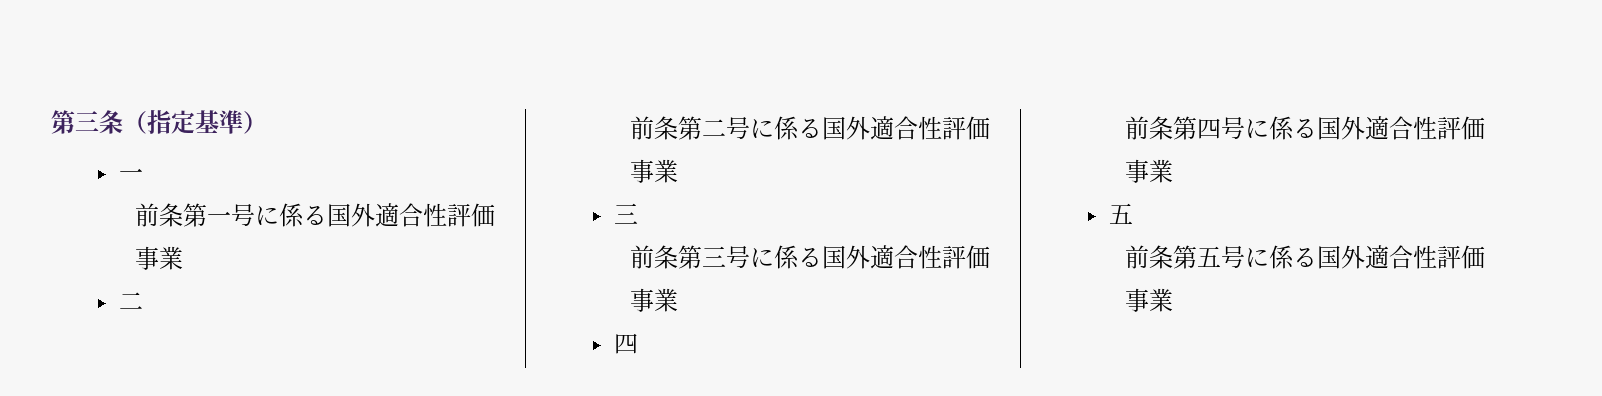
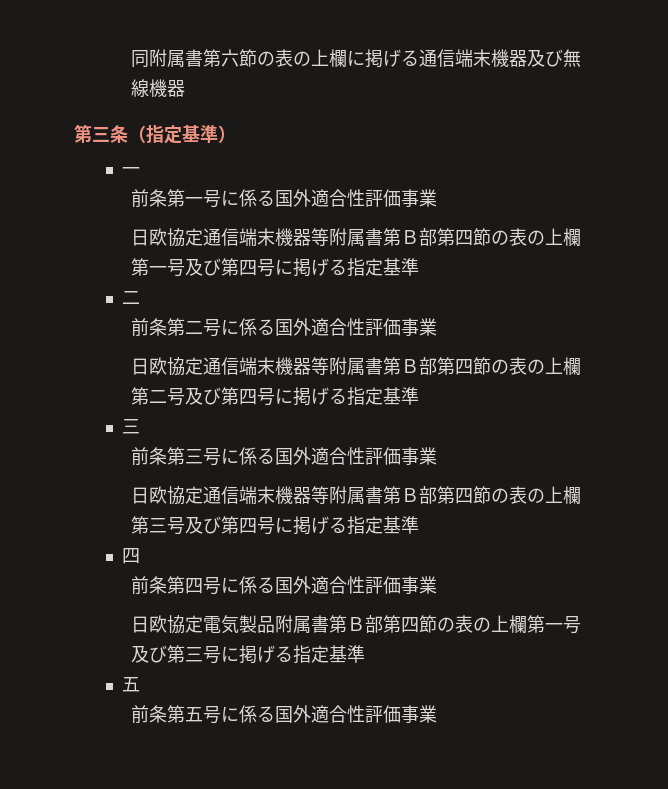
(51, 122) none -> [131,49,582,68] [131,79,186,97] 同附属書第六節の表の上欄に掲げる通信端末機器及び無線機器 //
(183, 258) none -> [131,228,582,247] [131,258,420,277] // 日欧協定通信端末機器等附属書第Ｂ部第四節の表の上欄第一号及び第四号に掲げる指定基準
(678, 171) none -> [131,357,582,376] [131,387,420,406] // 日欧協定通信端末機器等附属書第Ｂ部第四節の表の上欄第二号及び第四号に掲げる指定基準
(678, 300) none -> [131,486,582,505] [131,516,420,535] // 日欧協定通信端末機器等附属書第Ｂ部第四節の表の上欄第三号及び第四号に掲げる指定基準
(1173, 171) none -> [131,615,582,634] [131,645,366,664] // 日欧協定電気製品附属書第Ｂ部第四節の表の上欄第一号及び第三号に掲げる指定基準

